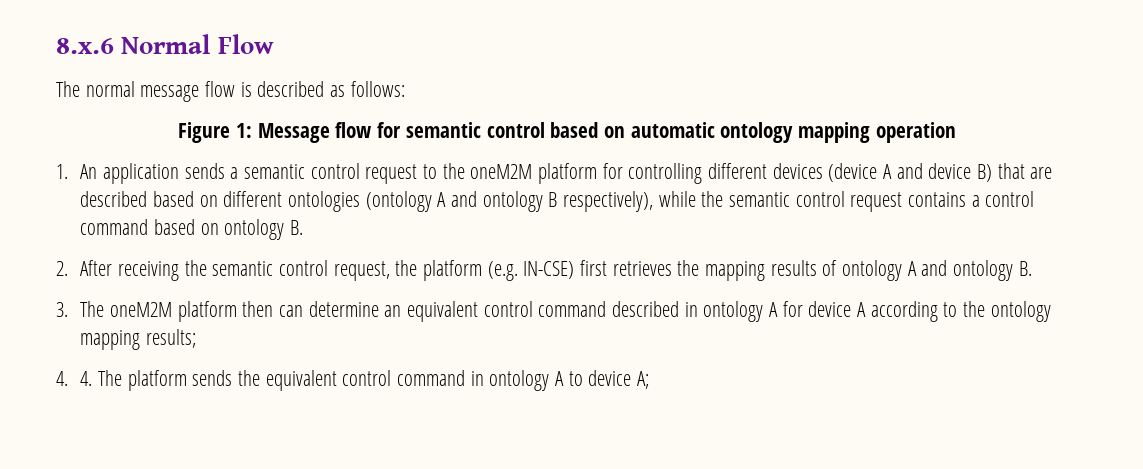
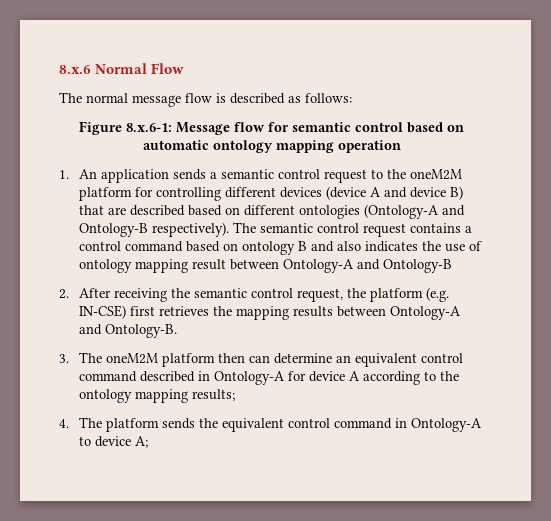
[236,123,253,138] 1: -> [126,123,172,132] 8.x.6-1:
[365,191,724,212] (ontology A and ontology B respectively), while the -> [364,204,466,219] [79,222,257,237] (Ontology-A and Ontology-B respectively). The
[289,220,303,235] B. -> [298,241,483,252] [79,259,453,273] B and also indicates the use of ontology mapping result between Ontology-A and Ontology-B
[822,260,1032,281] of ontology A and ontology B. -> [337,306,462,320] [79,324,178,338] between Ontology-A and Ontology-B.
[703,301,778,322] ontology A -> [214,371,286,385] Ontology-A
[80,371,93,386] 4. -> (69, 423) none
[489,370,564,391] ontology A -> [411,418,483,432] Ontology-A

